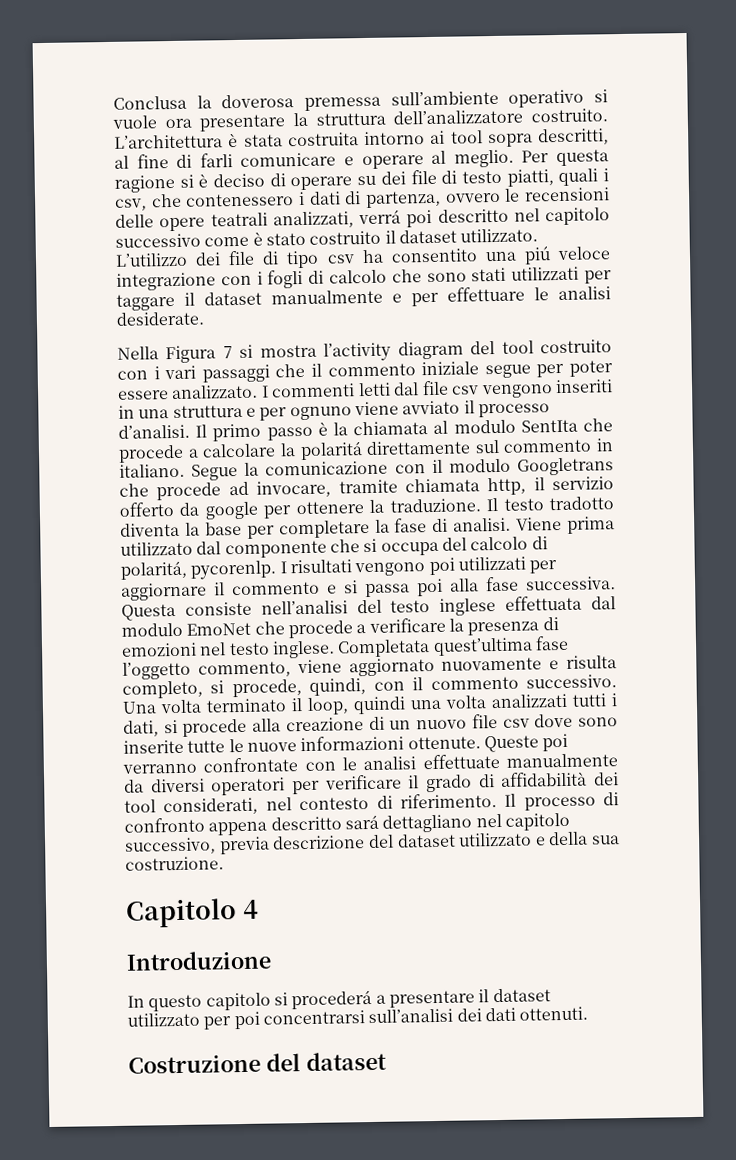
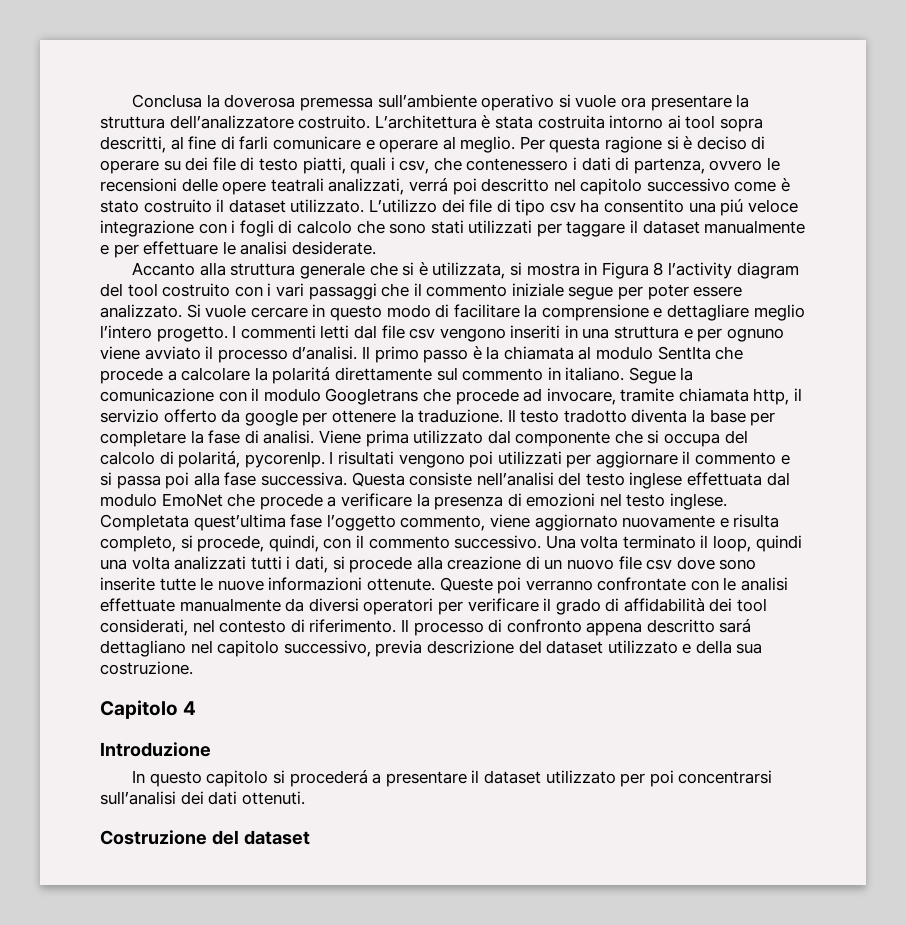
[117,344,317,364] Nella Figura 7 si mostra -> [132,262,664,279] Accanto alla struttura generale che si è utilizzata, si mostra in Figura 8
(259, 392) none -> [186,304,805,321] [100,325,228,342] Si vuole cercare in questo modo di facilitare la comprensione e dettagliare meglio l’intero progetto.

